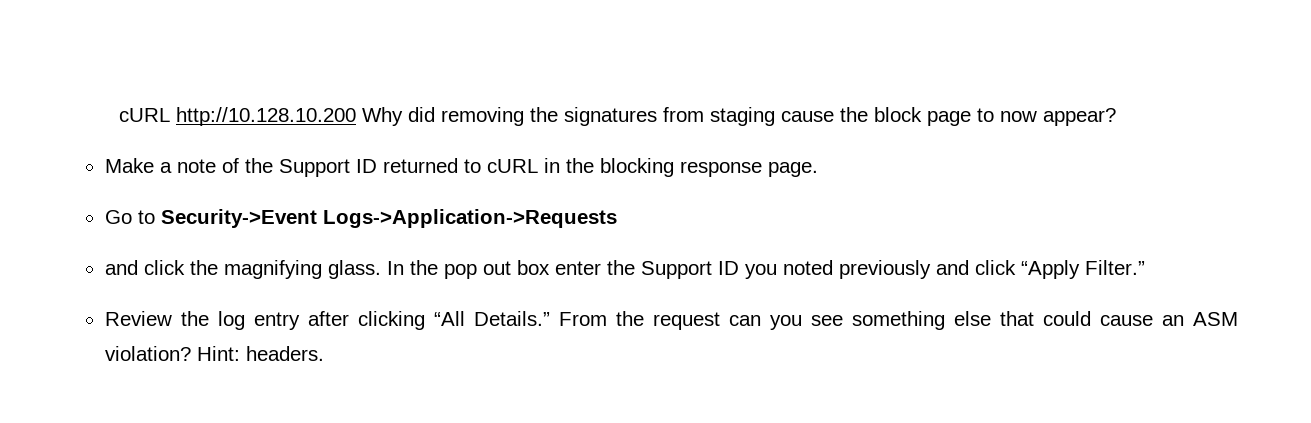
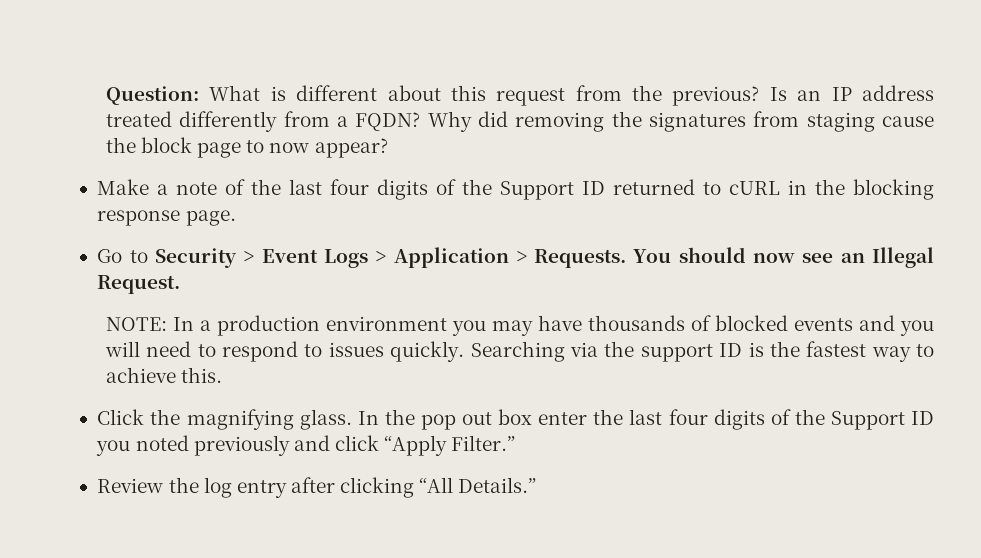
[119,107,357,126] cURL http://10.128.10.200 -> [105,85,934,106] [105,111,421,132] Question: What is different about this request from the previous? Is an IP address treated differently from a FQDN?
(273, 165) none -> [289,179,493,200] last four digits of the
[160,209,617,228] [104,260,185,275] Security->Event Logs->Application->Requests // and click -> [155,247,934,268] [97,275,181,294] [105,315,934,336] [104,341,935,362] [105,367,223,383] [97,409,145,425] Security > Event Logs > Application > Requests. You should now see an Illegal Request. // NOTE: In a production environment you may have thousands of blocked events and you will need to respond to issues quickly. Searching via the support ID is the fastest way to achieve this. // Click
(635, 267) none -> [629,409,825,430] last four digits of the
[558,311,1239,330] [104,346,324,361] From the request can you see something else that could cause an ASM violation? Hint: headers. -> (537, 485) none

